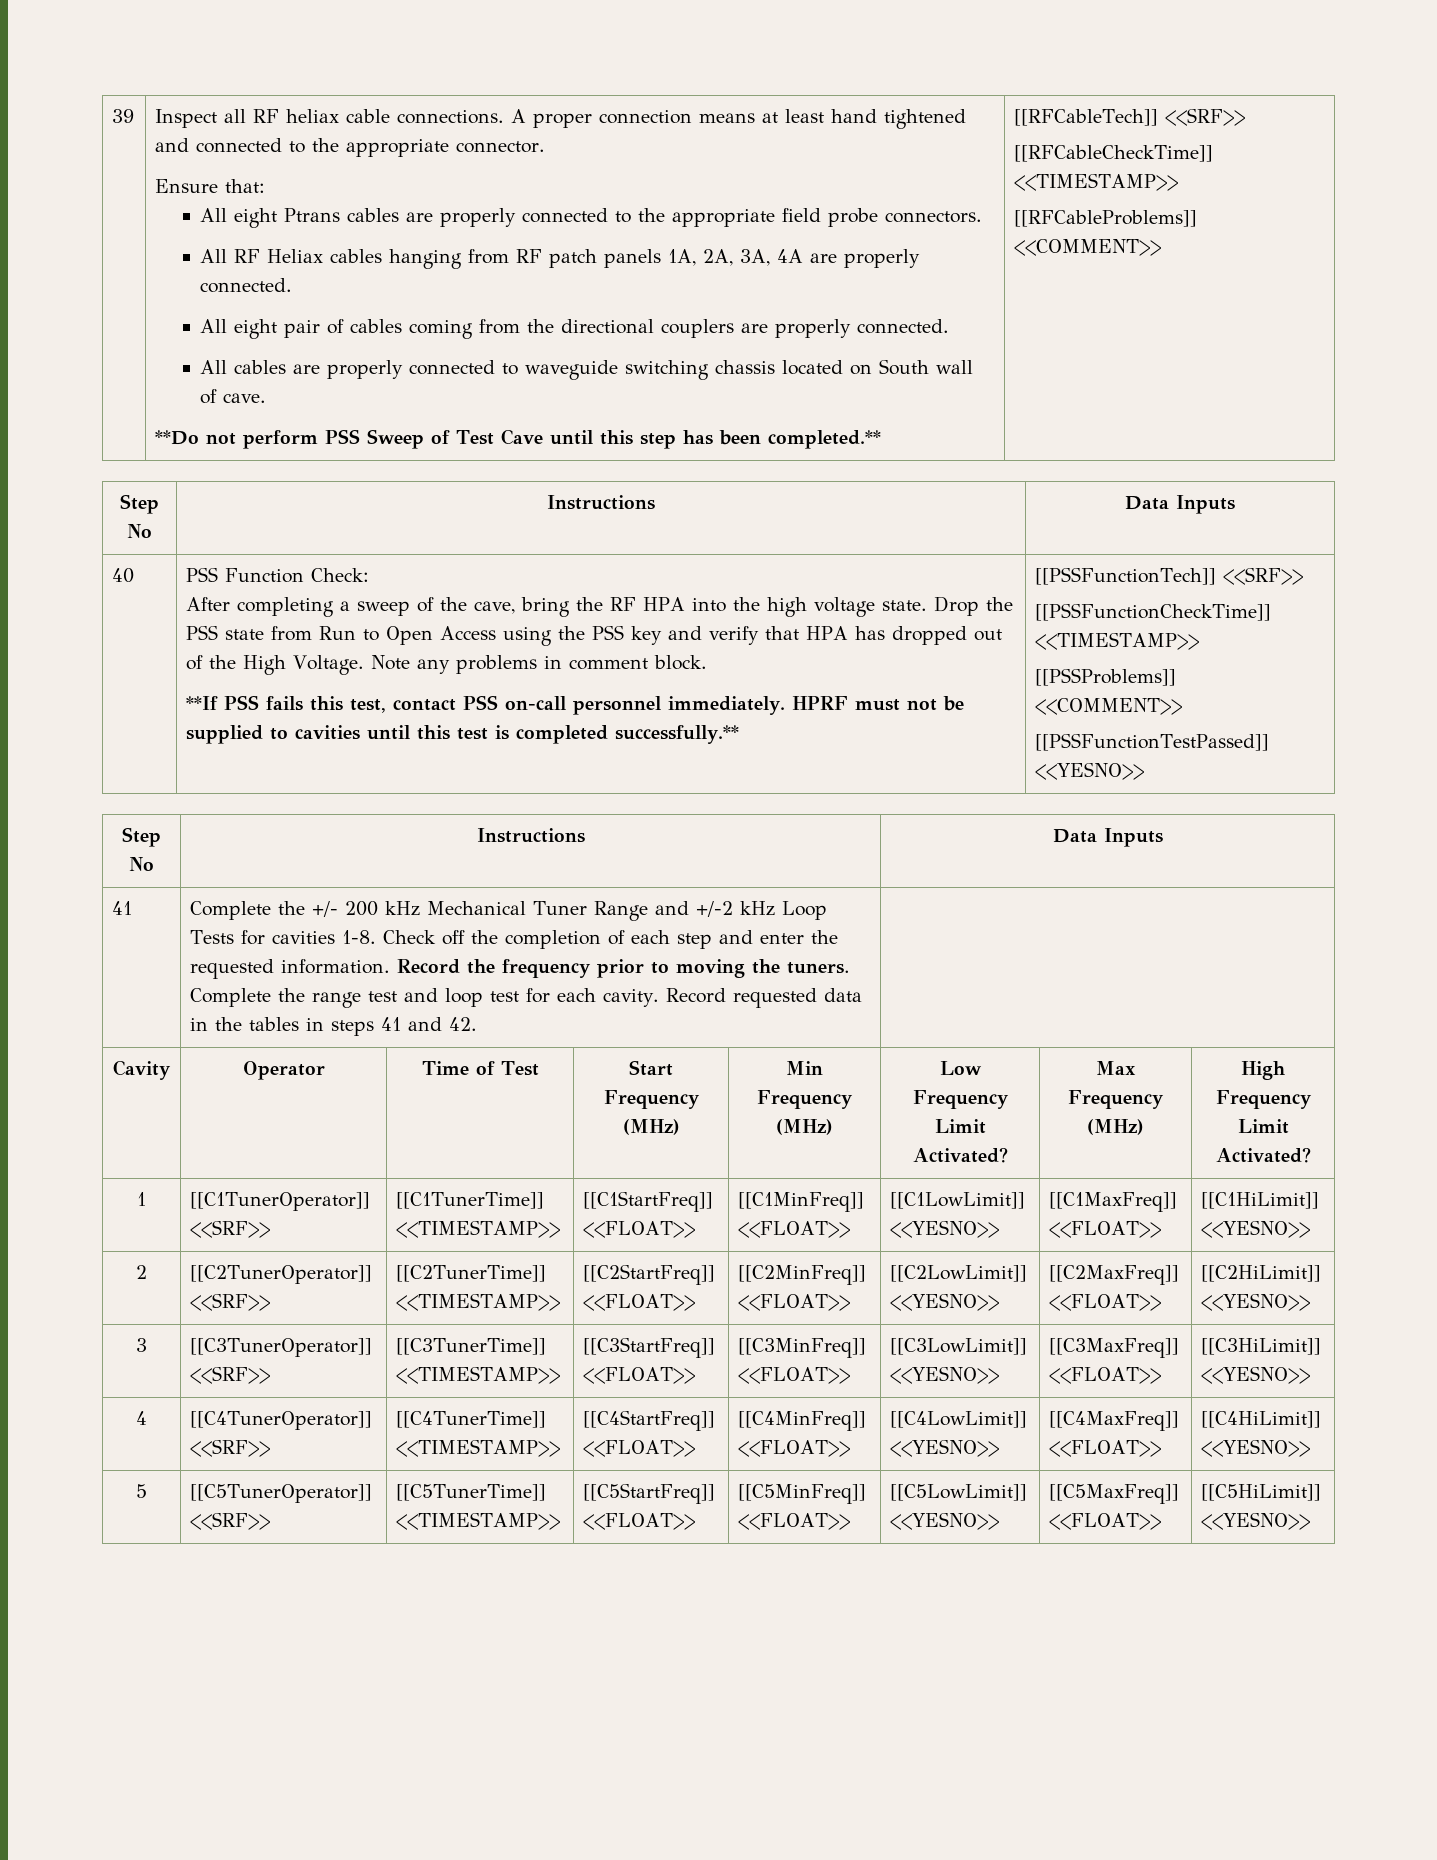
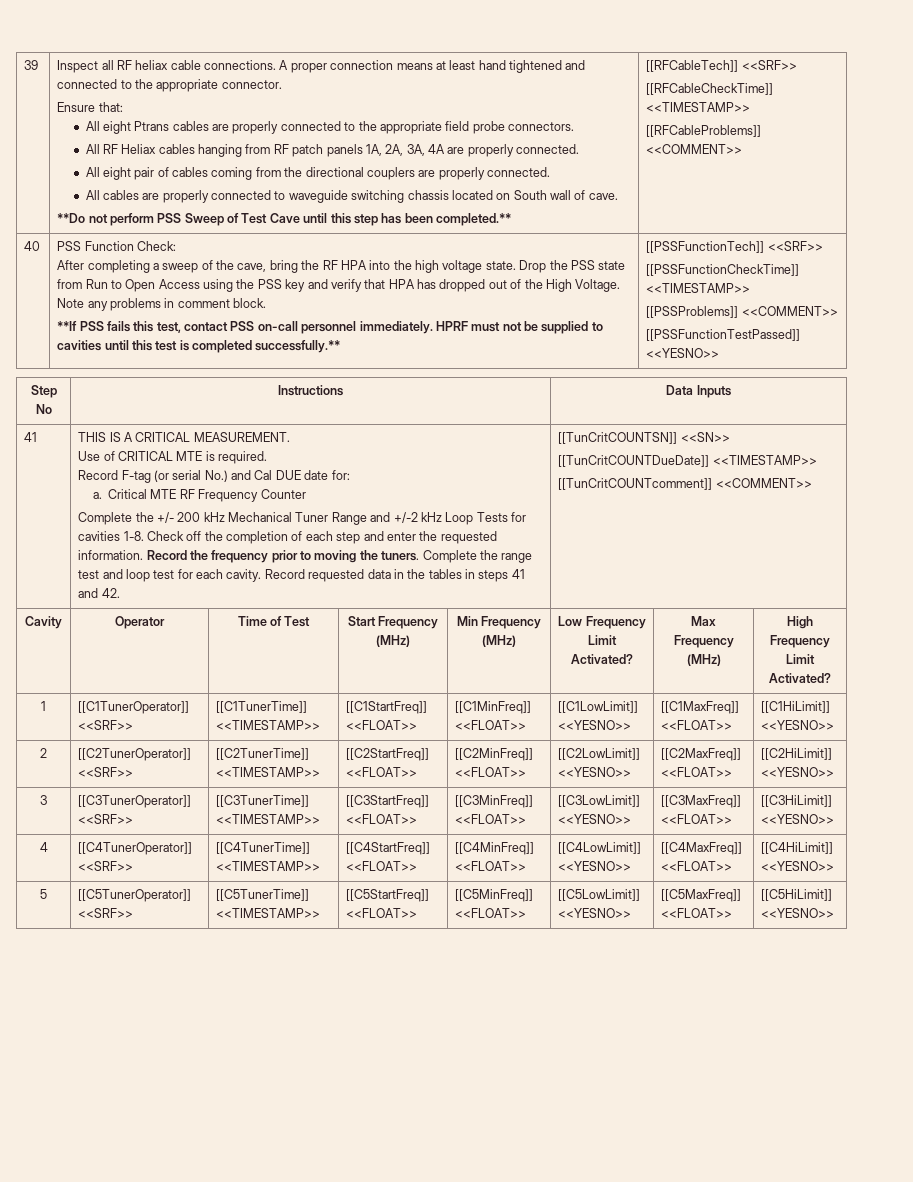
[120,494,159,514] [127,524,152,538] [547,495,655,510] [1125,495,1235,514] // Step No | Instructions | Data Inputs -> (743, 149) none
(133, 908) none -> [78,432,290,442] [78,451,268,464] [78,470,350,483] [92,489,306,502] THIS IS A CRITICAL MEASUREMENT. // Use of CRITICAL MTE is required. // Record F-tag (or serial No.) and Cal DUE date for: // a. Critical MTE RF Frequency Counter //
(478, 1024) none -> [558,432,730,444] [558,455,817,467] [558,478,812,490] [[TunCritCOUNTSN]] <<SN>> // [[TunCritCOUNTDueDate]] <<TIMESTAMP>> // [[TunCritCOUNTcomment]] <<COMMENT>>

